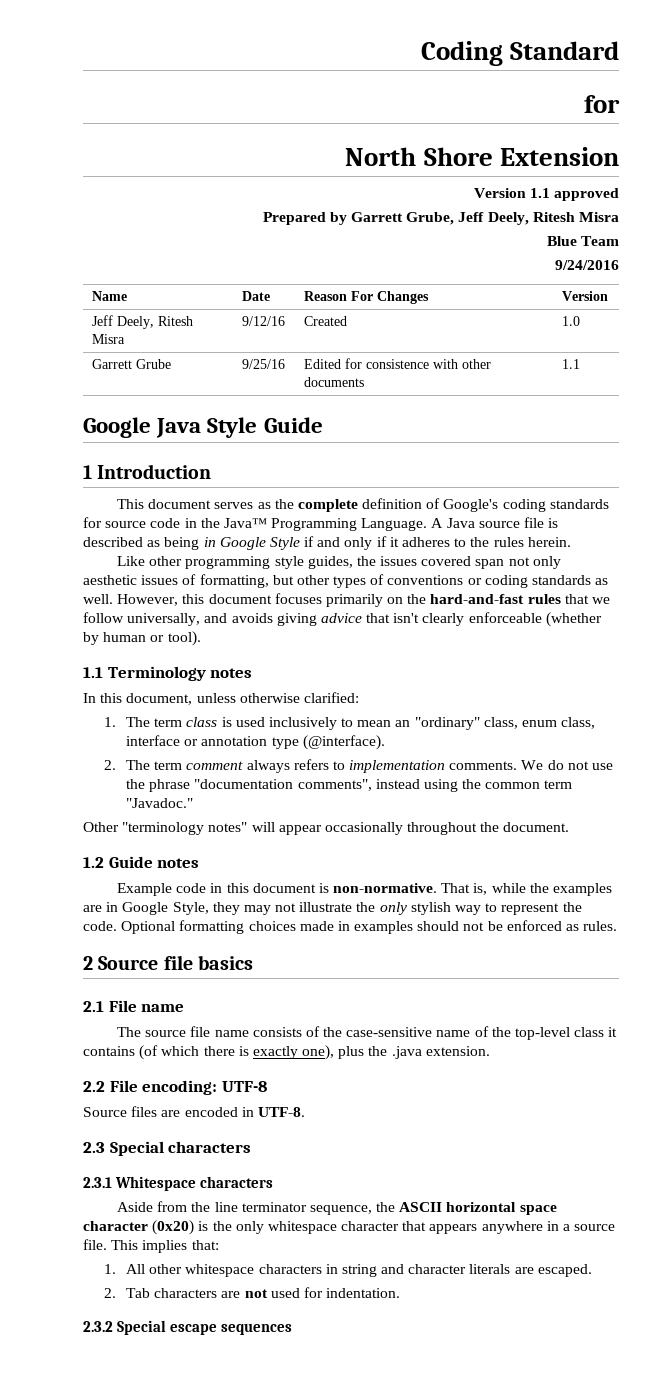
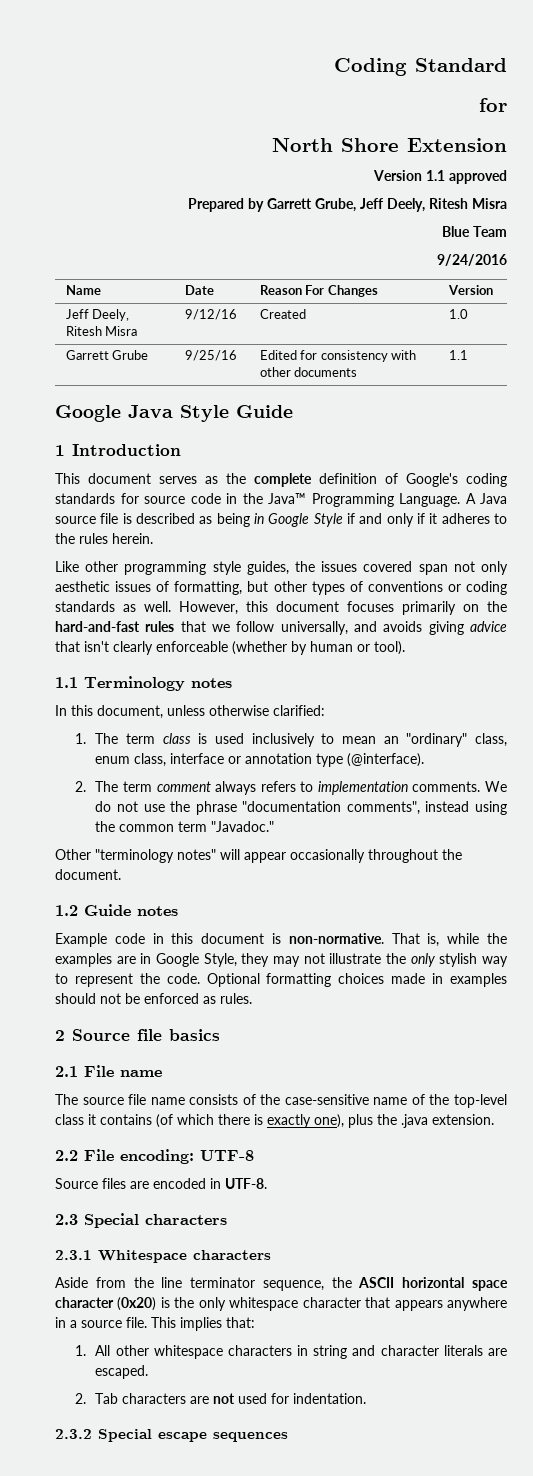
[365,359,429,369] consistence -> [320,350,388,362] consistency

